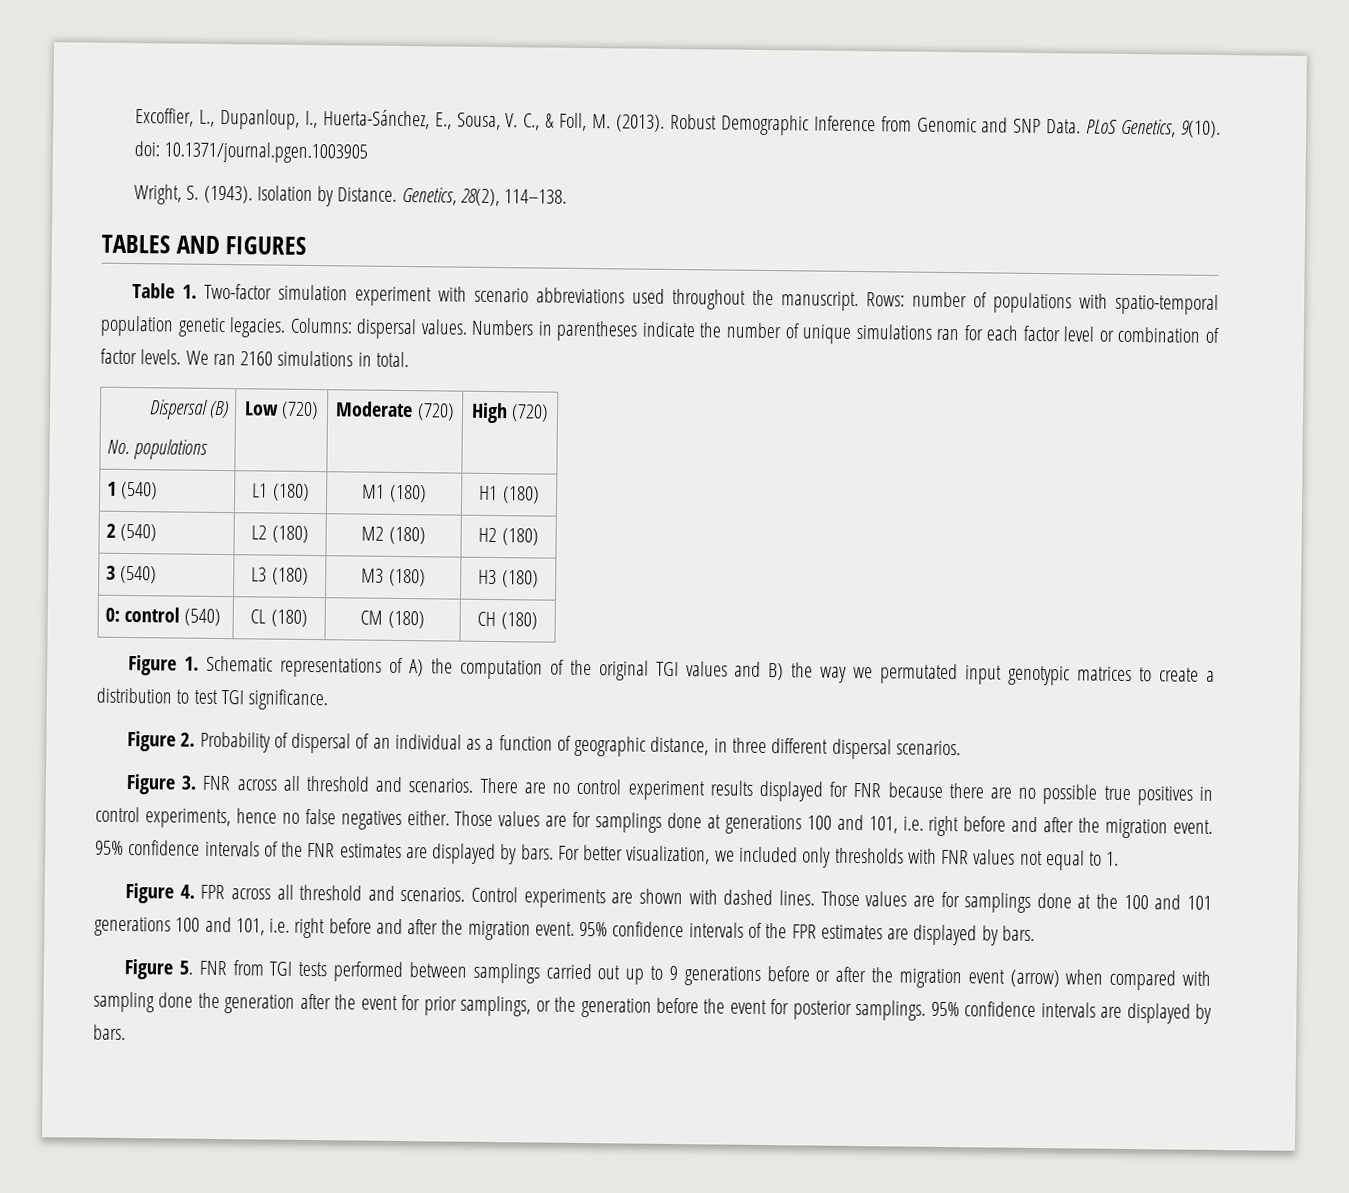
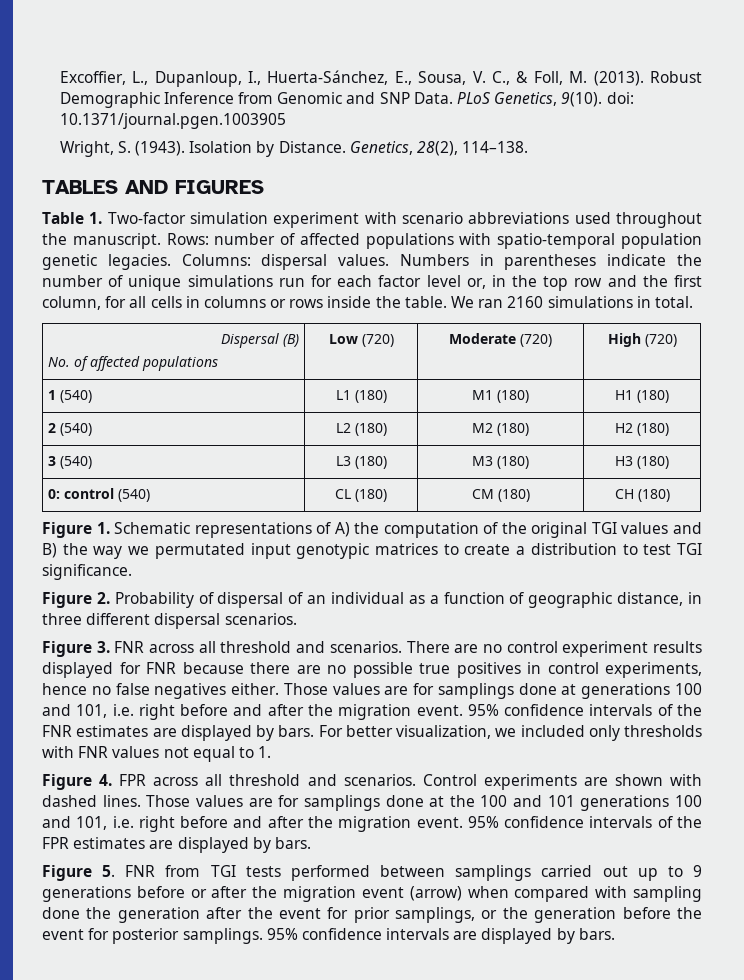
(987, 300) none -> [299,233,360,245] affected
[936,328,960,341] ran -> [278,278,305,287] run
[1098,326,1219,343] [100,348,182,365] or combination of factor levels. -> [466,275,702,291] [42,296,447,310] or, in the top row and the first column, for all cells in columns or rows inside the table.
(130, 446) none -> [74,356,141,371] of affected

